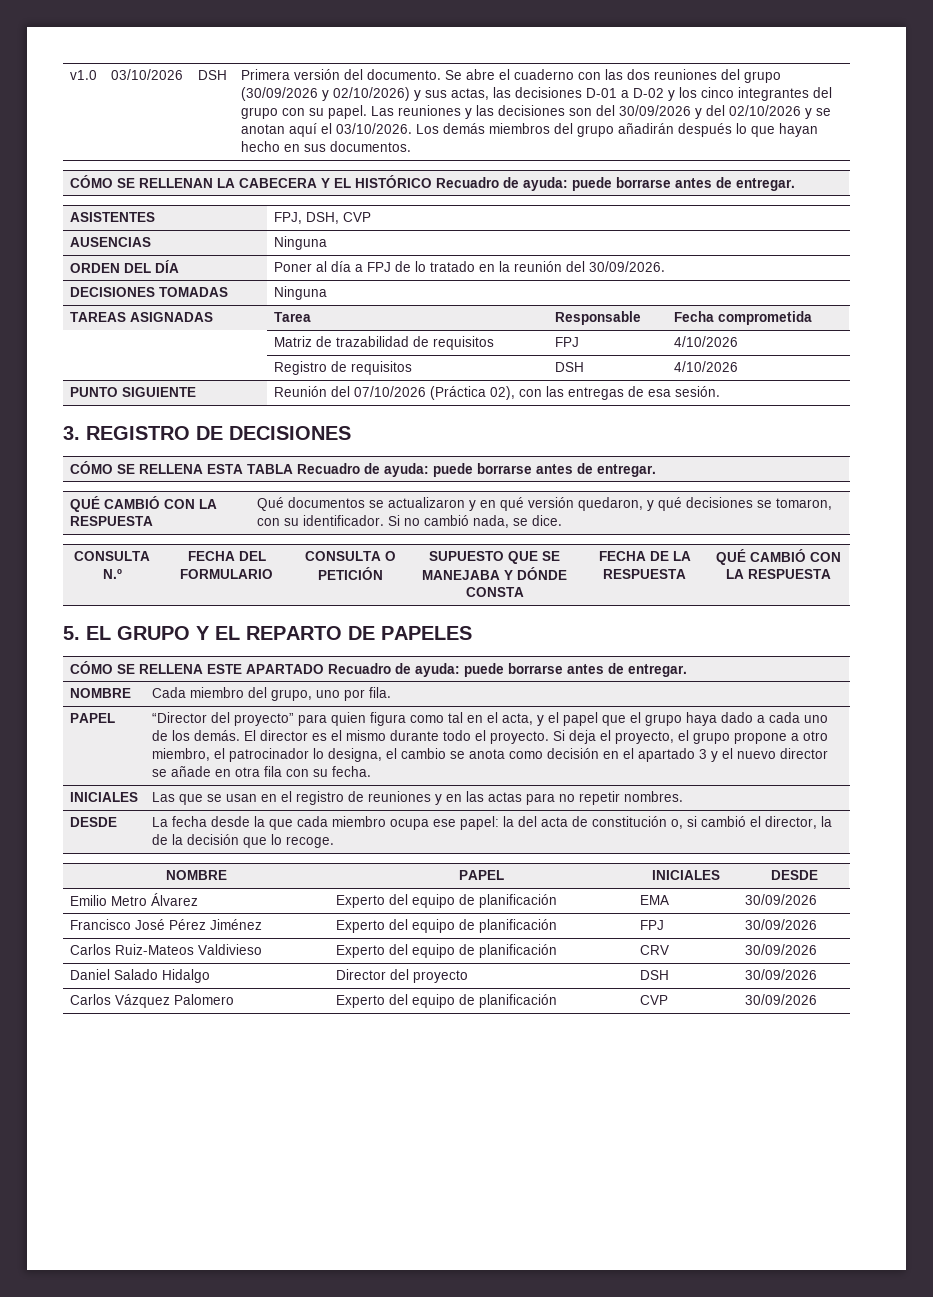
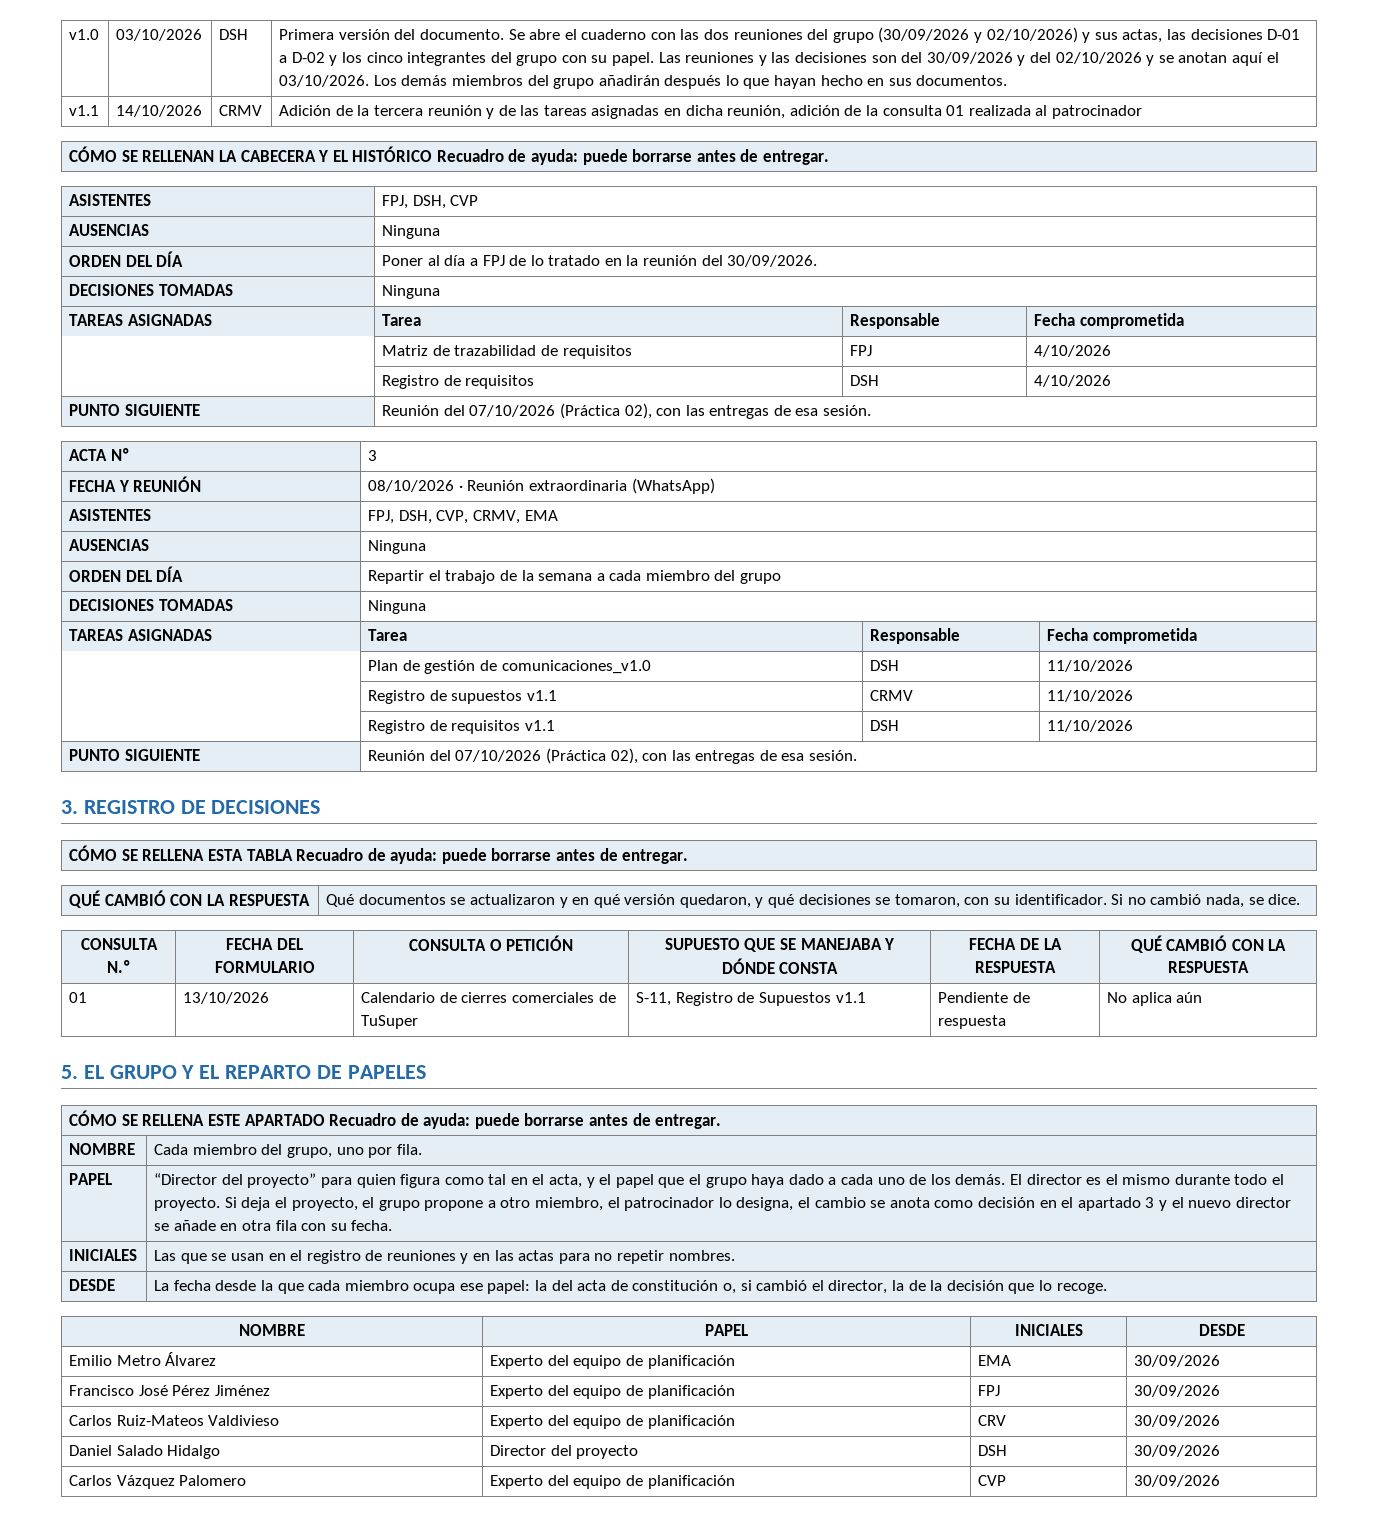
(411, 146) none -> [69,105,100,116] [116,105,203,117] [219,105,263,116] [279,105,1142,119] // v1.1 | 14/10/2026 | CRMV | Adición de la tercera reunión y de las tareas asignadas en dicha reunión, adición de la consulta 01 realizada al patrocinador
(720, 391) none -> [69,448,129,461] [368,450,378,461] [69,476,202,492] [368,478,715,494] [69,509,152,521] [368,510,558,524] [69,539,150,551] [368,540,427,554] [69,566,184,582] [368,570,782,584] [69,599,233,611] [368,600,427,614] [69,629,212,641] [368,629,408,641] [870,628,961,644] [1047,628,1197,644] [368,660,651,674] [870,660,900,671] [1047,660,1134,672] [368,690,557,704] [870,690,914,701] [1047,690,1134,702] [368,720,555,734] [870,720,900,731] [1047,720,1134,732] [69,749,200,761] [368,748,858,764] // ACTA Nº | 3 // FECHA Y REUNIÓN | 08/10/2026 · Reunión extraordinaria (WhatsApp) // ASISTENTES | FPJ, DSH, CVP, CRMV, EMA // AUSENCIAS | Ninguna // ORDEN DEL DÍA | Repartir el trabajo de la semana a cada miembro del grupo // DECISIONES TOMADAS | Ninguna // TAREAS ASIGNADAS | Tarea | Responsable | Fecha comprometida // | Plan de gestión de comunicaciones_v1.0 | DSH | 11/10/2026 // | Registro de supuestos v1.1 | CRMV | 11/10/2026 // | Registro de requisitos v1.1 | DSH | 11/10/2026 // PUNTO SIGUIENTE | Reunión del 07/10/2026 (Práctica 02), con las entregas de esa sesión.
(831, 574) none -> [69,992,88,1003] [183,992,270,1004] [361,992,616,1003] [361,1015,419,1029] [636,992,866,1006] [938,992,1030,1003] [938,1015,1007,1029] [1107,992,1203,1006] // 01 | 13/10/2026 | Calendario de cierres comerciales de TuSuper | S-11, Registro de Supuestos v1.1 | Pendiente de respuesta | No aplica aún

